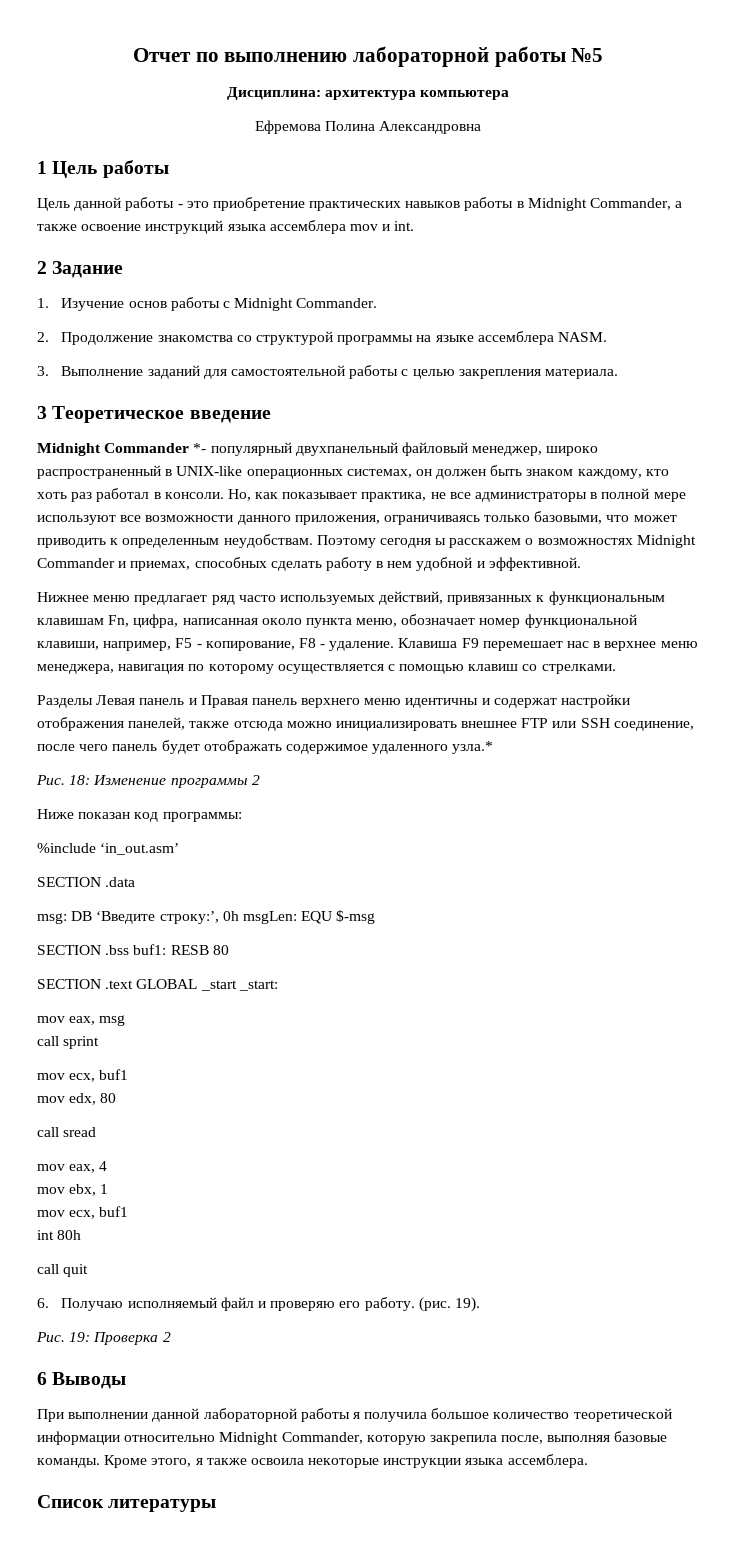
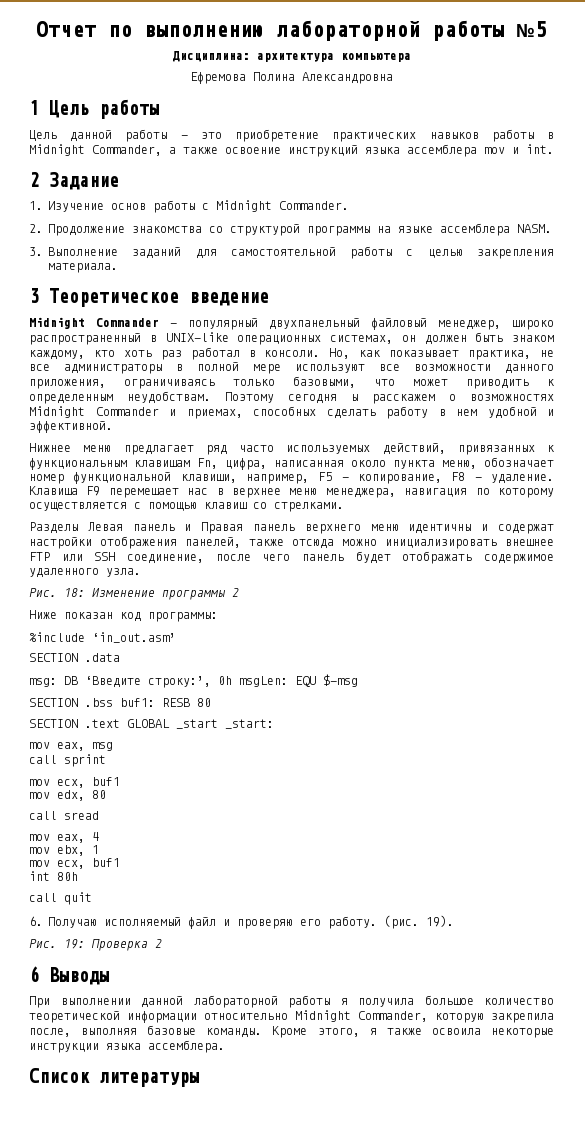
[193,443,207,453] *- -> [170,323,177,327] -
[452,741,494,754] узла.* -> [106,568,141,577] узла.

